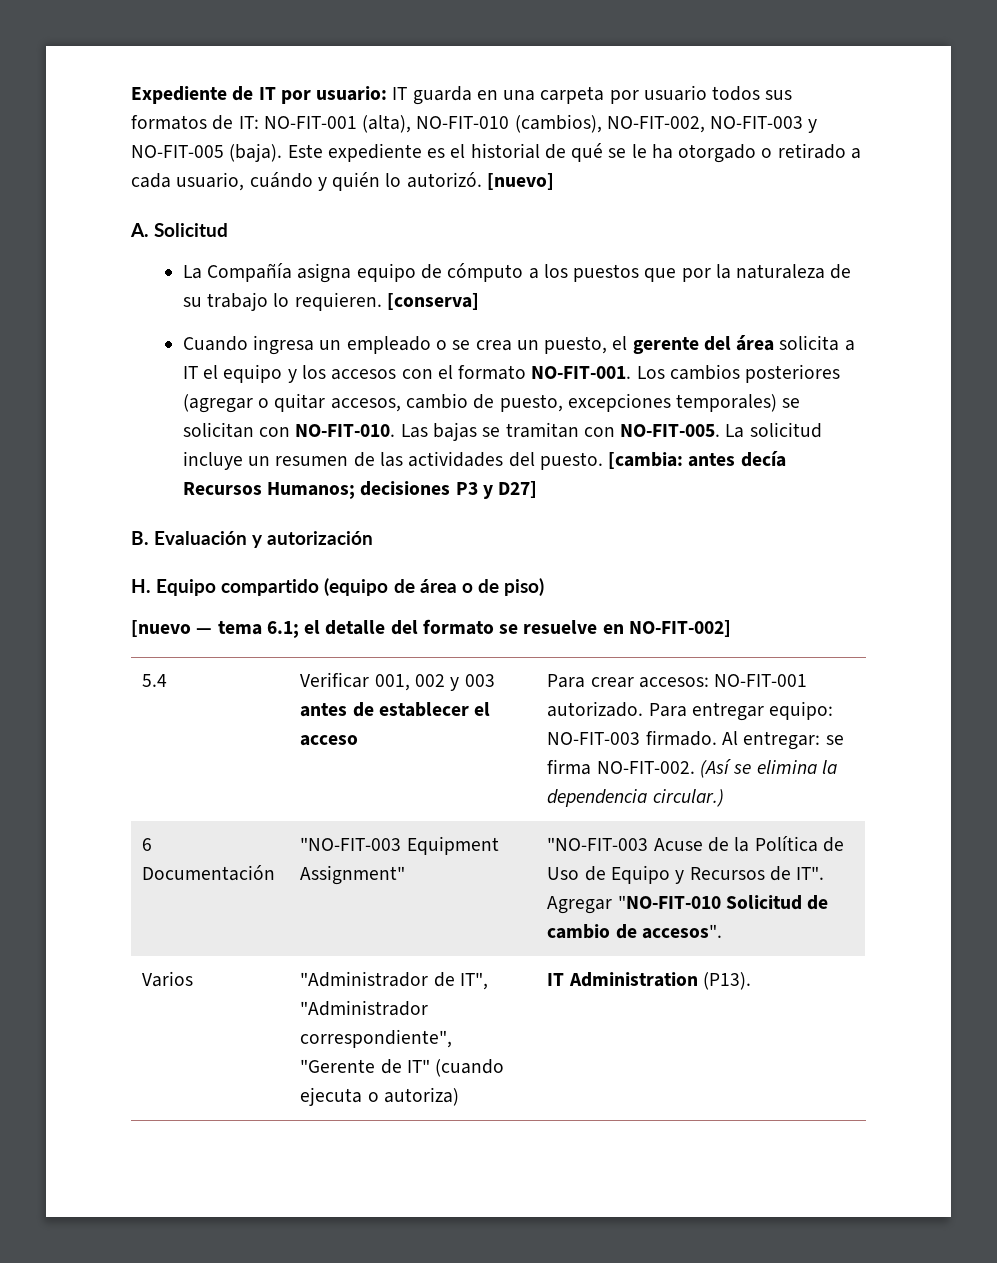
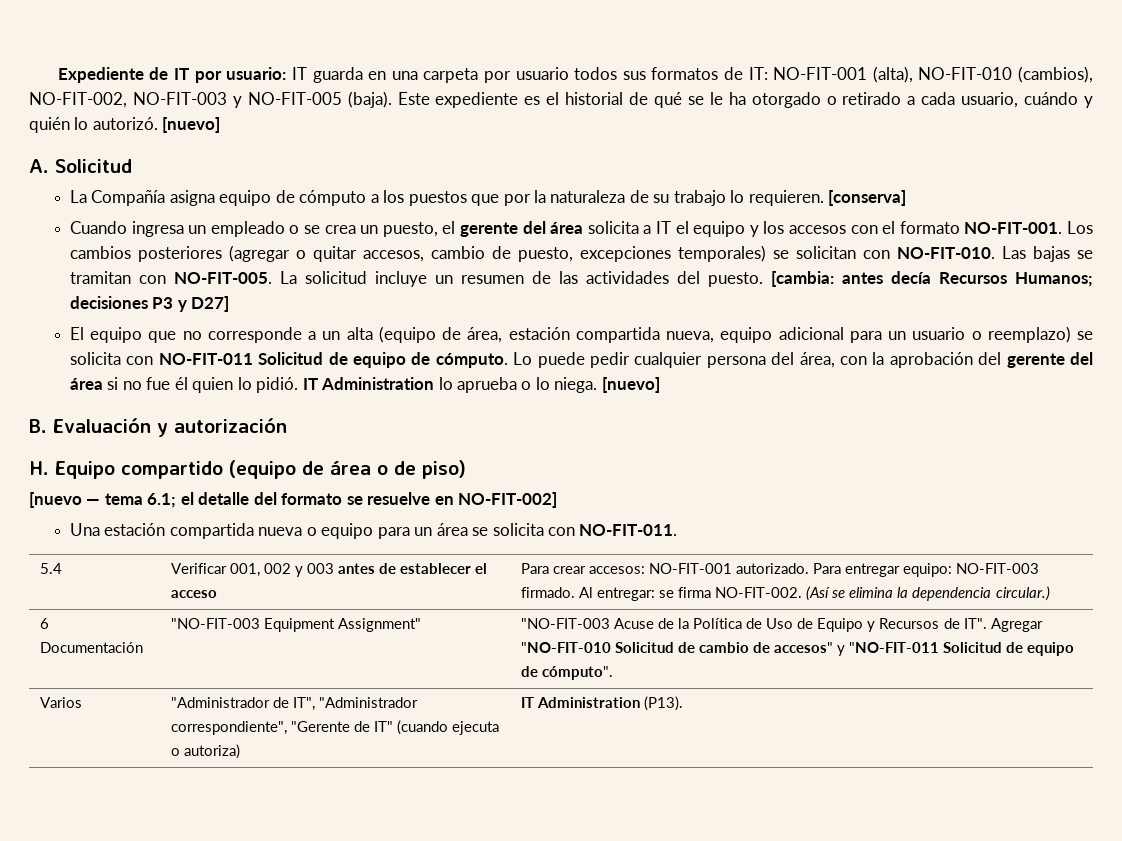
(538, 489) none -> [69,326,1094,343] [69,352,1093,368] [69,377,660,393] // El equipo que no corresponde a un alta (equipo de área, estación compartida nueva, equipo adicional para un usuario o reemplazo) se solicita con NO-FIT-011 Solicitud de equipo de cómputo. Lo puede pedir cualquier persona del área, con la aprobación del gerente del área si no fue él quien lo pidió. IT Administration lo aprueba o lo niega. [nuevo]
(731, 628) none -> [69,523,678,539] // Una estación compartida nueva o equipo para un área se solicita con NO-FIT-011.
[641,924,722,939] accesos". -> [774,642,1075,656] [520,666,614,680] accesos" y "NO-FIT-011 Solicitud de equipo de cómputo".

